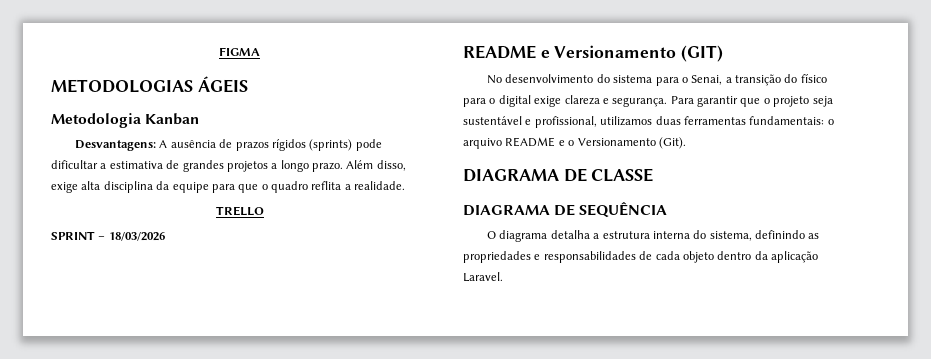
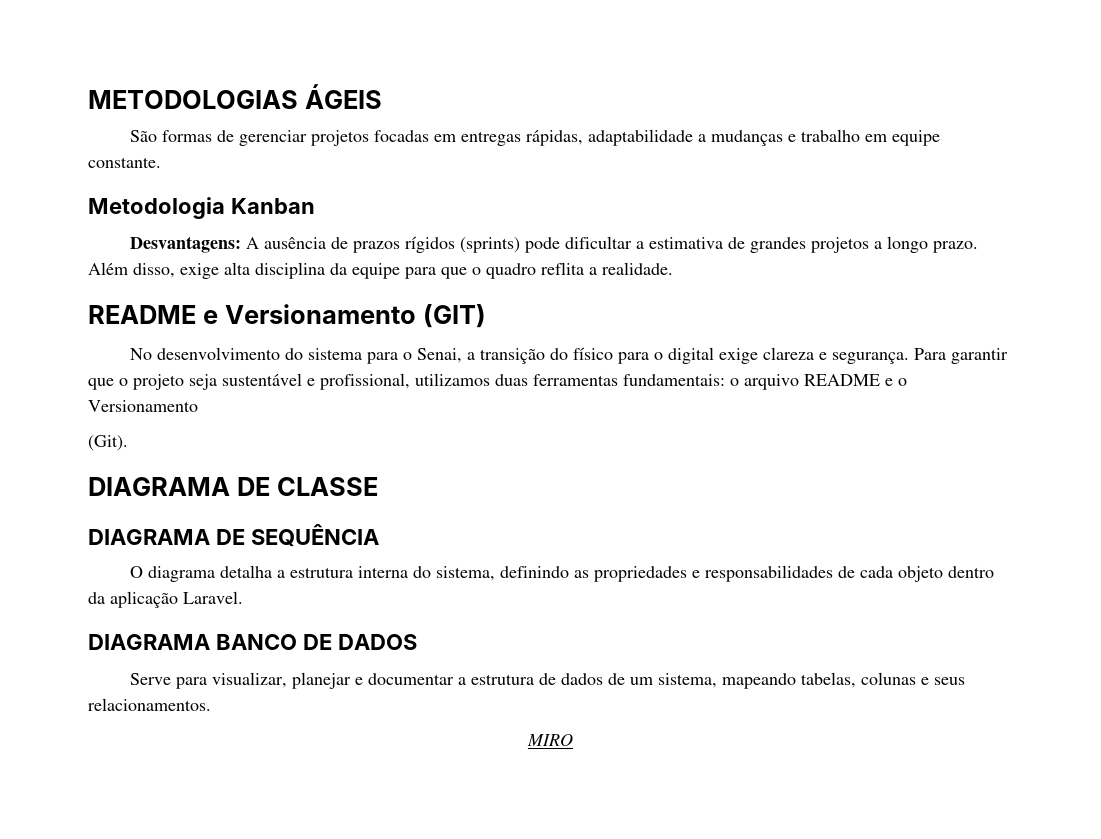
[219,47,260,56] FIGMA // -> (88, 99) none
(248, 84) none -> [129,129,940,146] [88,157,161,168] // São formas de gerenciar projetos focadas em entregas rápidas, adaptabilidade a mudanças e trabalho em equipe constante.
[215,206,264,216] [51,231,165,241] // TRELLO // SPRINT – 18/03/2026 -> (673, 268) none
(656, 142) none -> (198, 406) //
(503, 277) none -> [88,634,417,650] [129,672,965,689] [88,698,211,711] [527,733,573,746] // DIAGRAMA BANCO DE DADOS // Serve para visualizar, planejar e documentar a estrutura de dados de um sistema, mapeando tabelas, colunas e seus relacionamentos. // MIRO

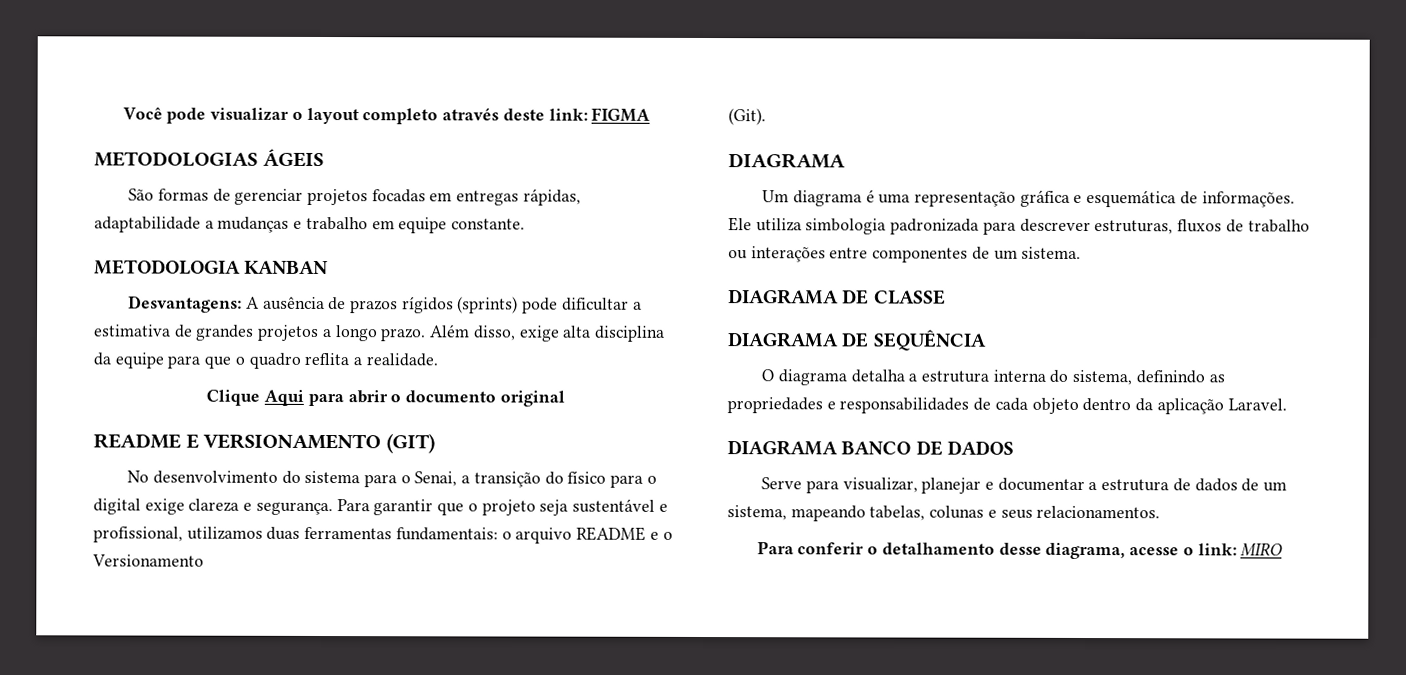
(88, 99) none -> [122,107,651,125] Você pode visualizar o layout completo através deste link: FIGMA //
[88,197,315,219] Metodologia Kanban -> [94,259,330,275] METODOLOGIA KANBAN
[88,304,416,324] // README e Versionamento -> [206,389,565,407] [93,433,382,450] // Clique Aqui para abrir o documento original // README E VERSIONAMENTO
(230, 486) none -> [762,189,1295,208] [728,217,1310,235] [728,246,1082,263] [728,289,839,305] // Um diagrama é uma representação gráfica e esquemática de informações. Ele utiliza simbologia padronizada para descrever estruturas, fluxos de trabalho ou interações entre componentes de um sistema. // DIAGRAMA
(211, 704) none -> [756,541,1237,560] Para conferir o detalhamento desse diagrama, acesse o link:

